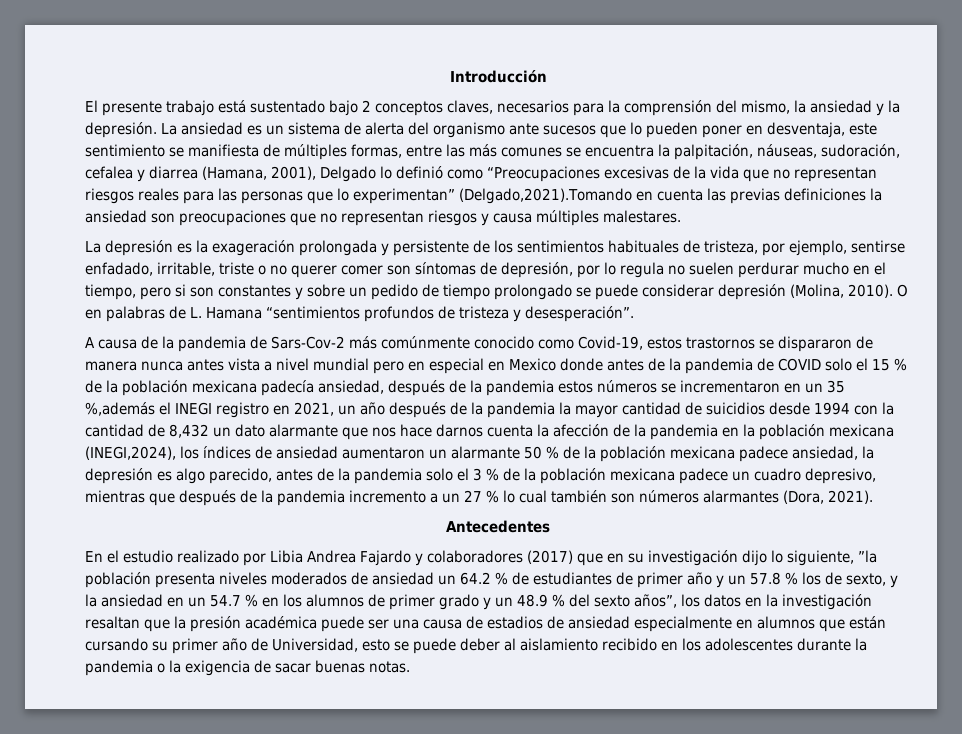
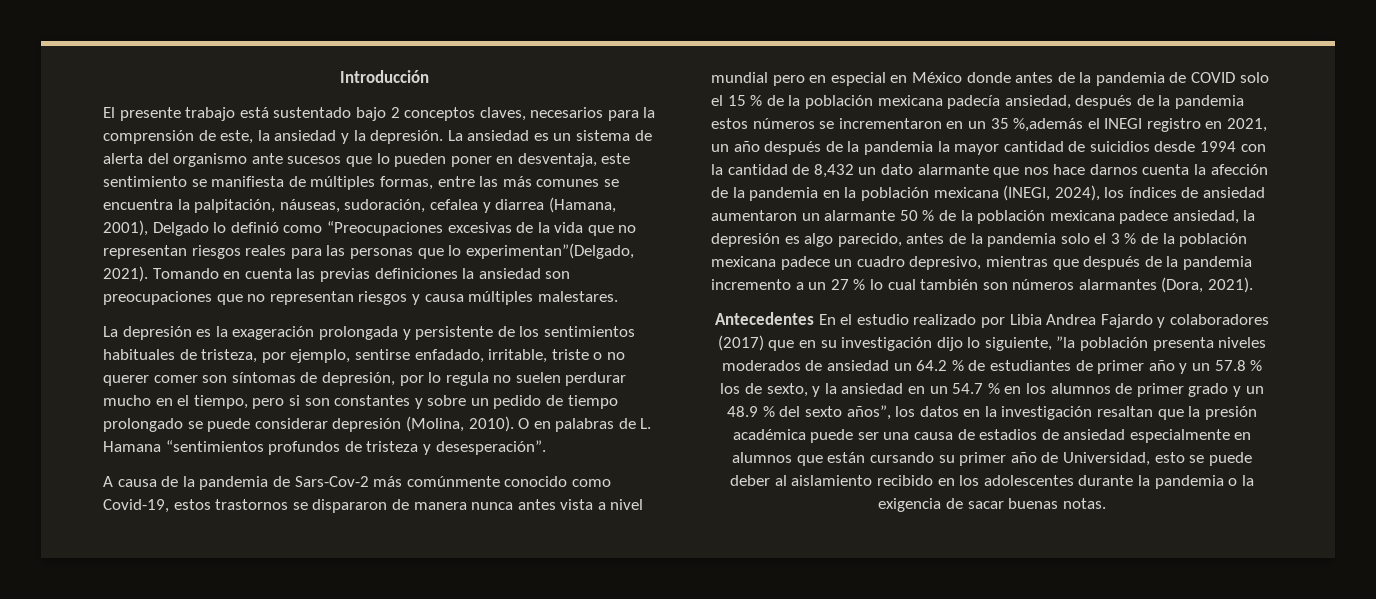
[716,100,790,114] del mismo, -> [198,130,254,144] de este,
[353,188,632,204] experimentan” (Delgado,2021).Tomando -> [465,243,634,259] [103,266,219,282] experimentan”(Delgado, 2021). Tomando
[509,358,556,371] Mexico -> [911,72,962,83] México
[85,446,176,460] (INEGI,2024), -> [1003,185,1100,201] (INEGI, 2024),
(550, 526) // -> (815, 318) none

